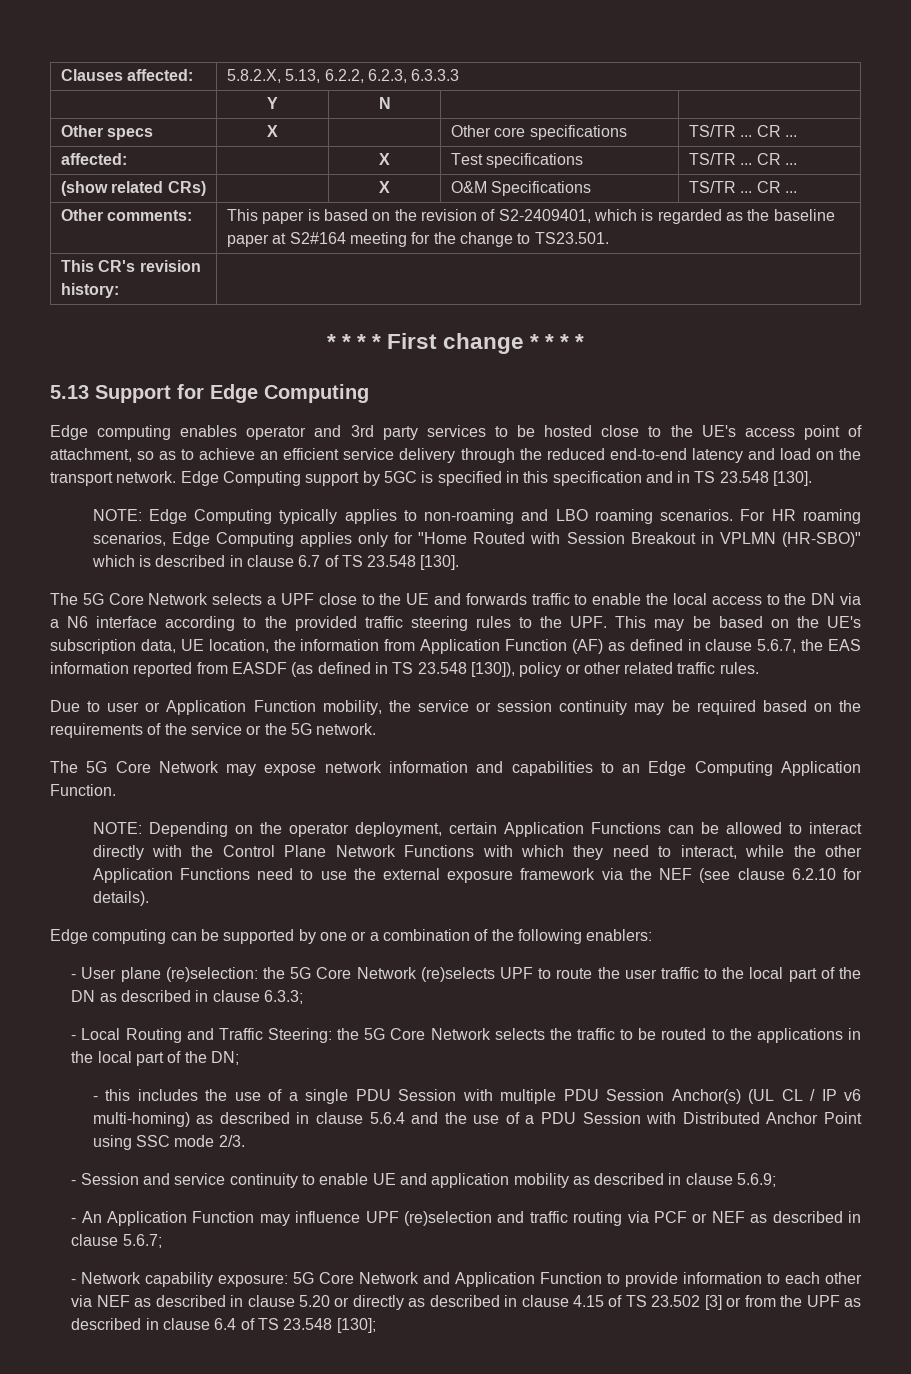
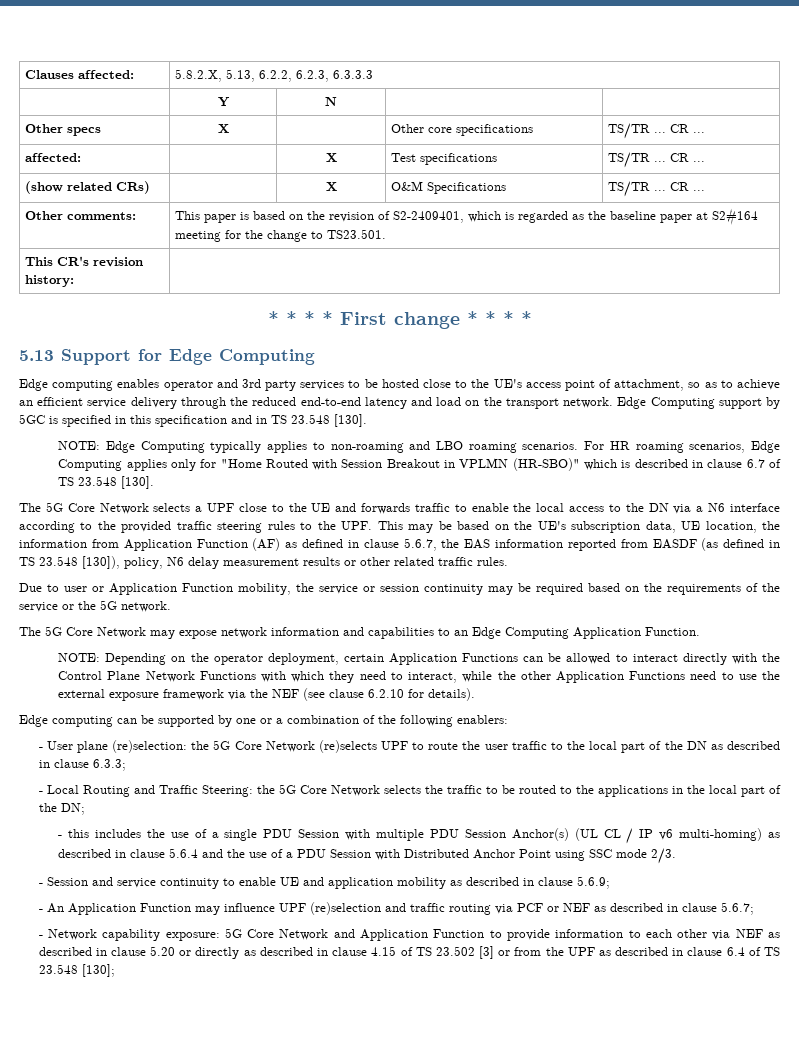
[519,662,562,677] policy -> [124,557,340,569] policy, N6 delay measurement results

